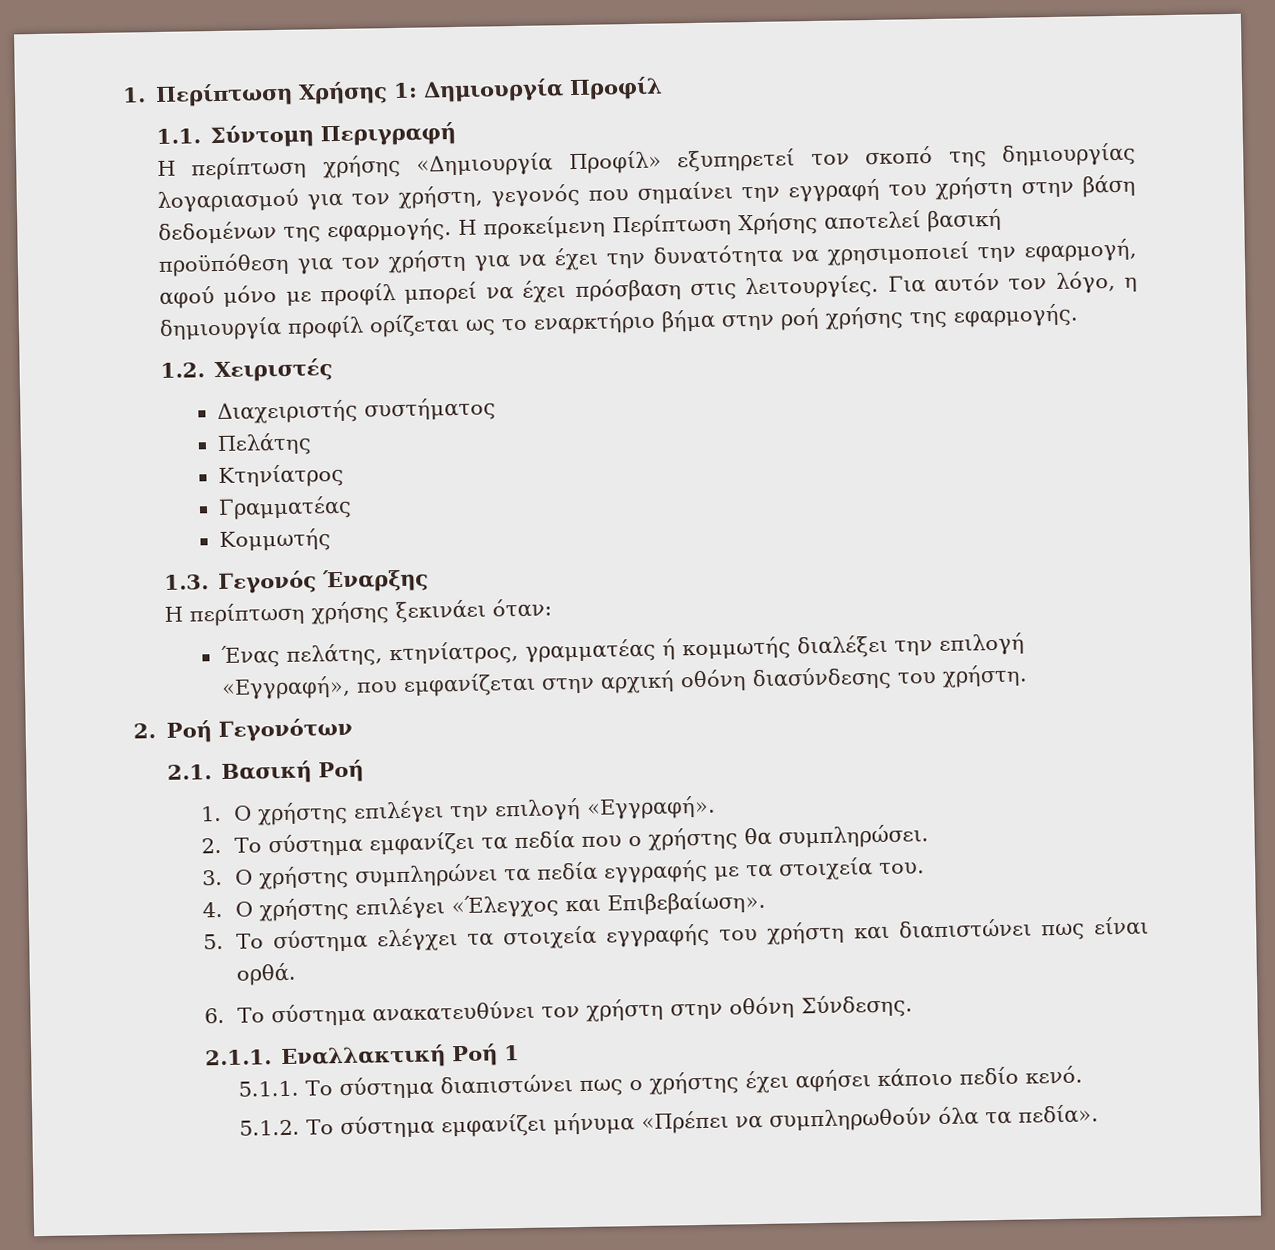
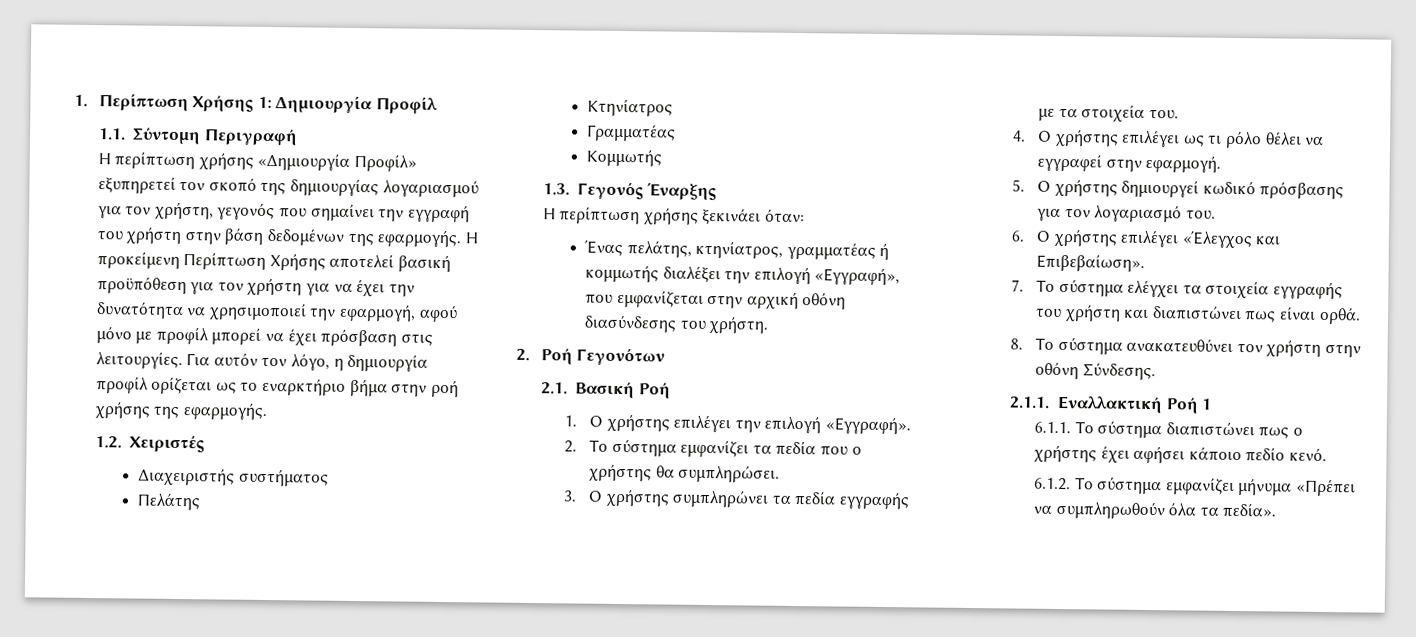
(446, 908) none -> [1182,130,1325,149] [1037,153,1222,173] [1012,178,1345,200] [1037,204,1216,223] [1011,228,1180,248] ως τι ρόλο θέλει να εγγραφεί στην εφαρμογή. // 5. Ο χρήστης δημιουργεί κωδικό πρόσβασης για τον λογαριασμό του. // 6. Ο χρήστης επιλέγει
[203,933,225,950] 5. -> [1011,279,1025,292] 7.
[204,1007,226,1024] 6. -> [1010,338,1024,350] 8.
[238,1080,300,1097] 5.1.1. -> [1034,421,1072,434] 6.1.1.
[239,1119,301,1136] 5.1.2. -> [1034,477,1072,491] 6.1.2.

